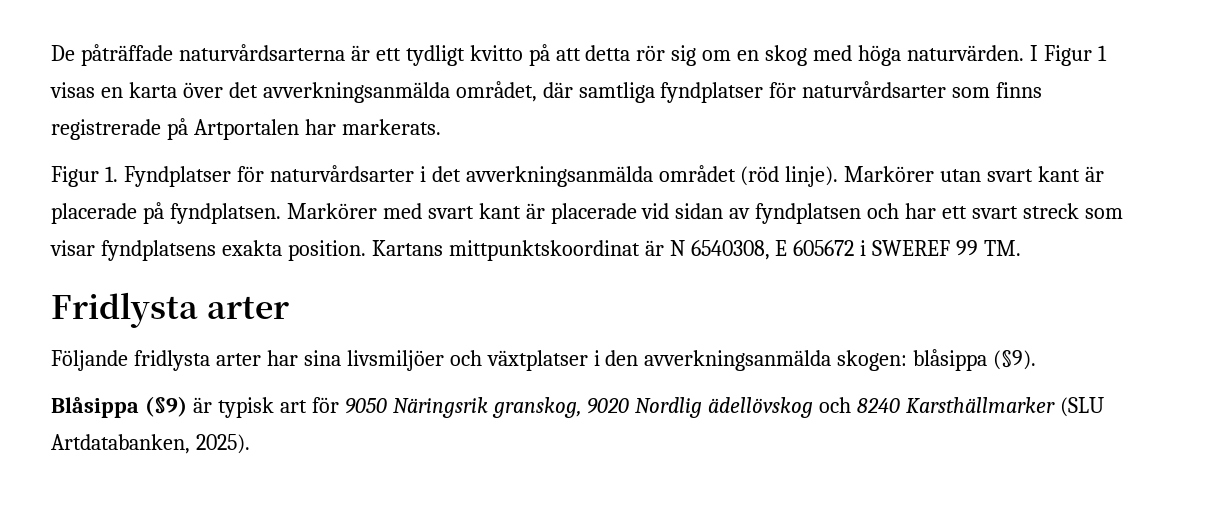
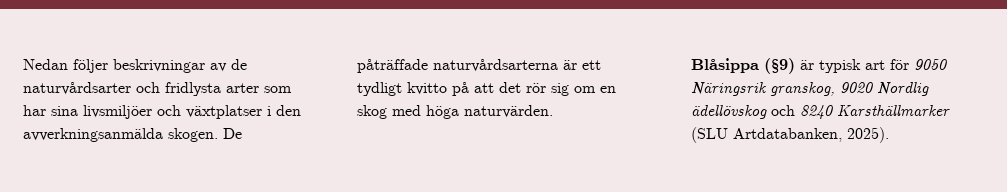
(51, 53) none -> [23,59,247,73] [23,82,292,96] [23,105,301,119] [23,128,218,142] Nedan följer beskrivningar av de naturvårdsarter och fridlysta arter som har sina livsmiljöer och växtplatser i den avverkningsanmälda skogen.
[585,45,631,61] detta -> [499,82,521,93] det
[1029,45,1107,66] [50,81,1043,103] [51,118,441,140] [51,165,1105,187] [51,202,1123,224] [50,240,1022,261] [51,292,289,328] [51,349,1037,371] I Figur 1 visas en karta över det avverkningsanmälda området, där samtliga fyndplatser för naturvårdsarter som finns registrerade på Artportalen har markerats. // Figur 1. Fyndplatser för naturvårdsarter i det avverkningsanmälda området (röd linje). Markörer utan svart kant är placerade på fyndplatsen. Markörer med svart kant är placerade vid sidan av fyndplatsen och har ett svart streck som visar fyndplatsens exakta position. Kartans mittpunktskoordinat är N 6540308, E 605672 i SWEREF 99 TM. // Fridlysta arter // Följande fridlysta arter har sina livsmiljöer och växtplatser i den avverkningsanmälda skogen: blåsippa (§9). -> (553, 111) none

